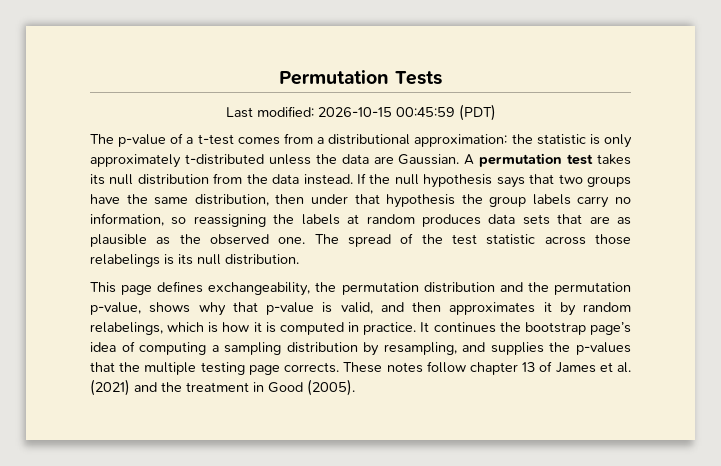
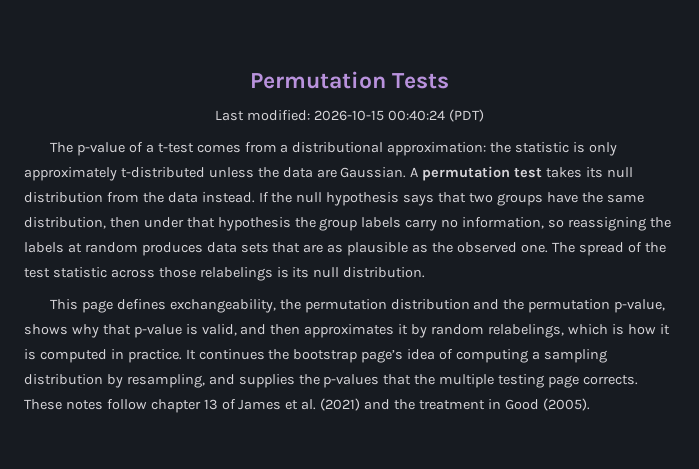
[395,107,455,117] 00:45:59 -> [387,110,445,121] 00:40:24

